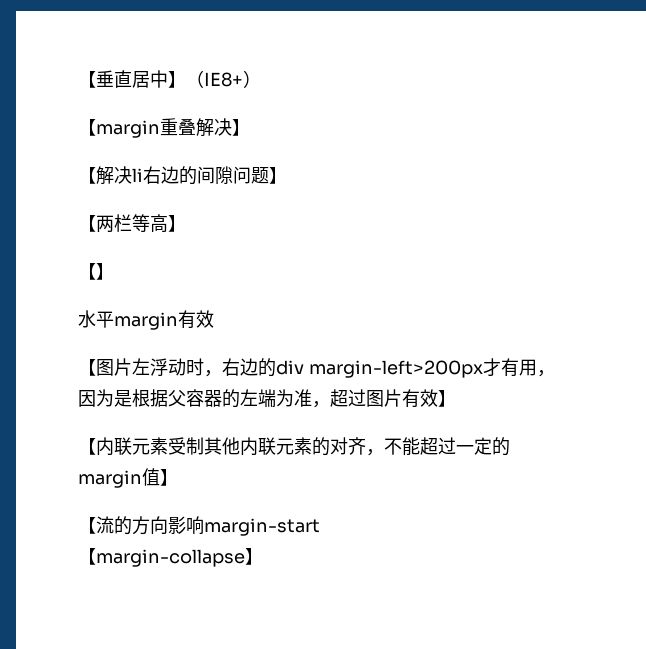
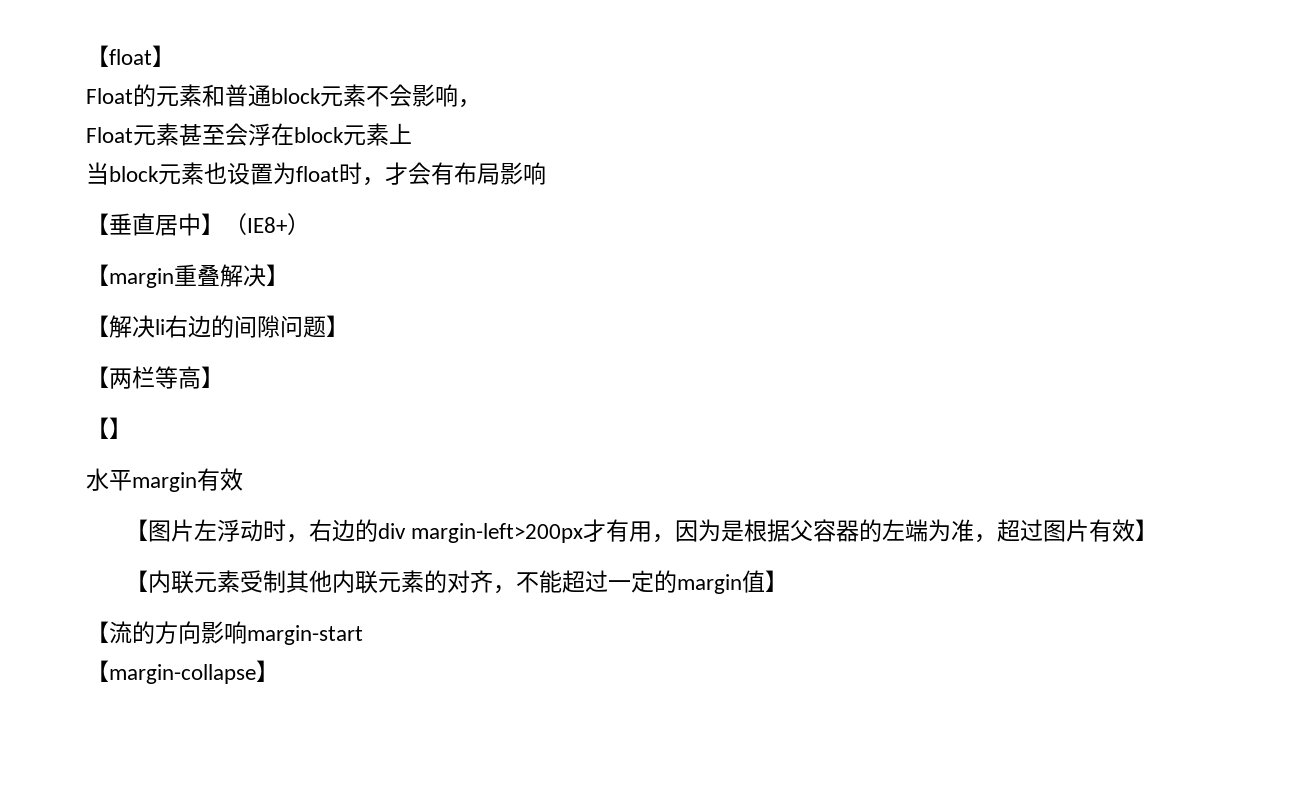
[78,71,96,88] 【 -> [86,45,175,67] [86,84,481,108] [86,123,412,146] [86,162,546,186] [86,213,109,235] 【float】 // Float的元素和普通block元素不会影响， // Float元素甚至会浮在block元素上 // 当block元素也设置为float时，才会有布局影响 // 【

